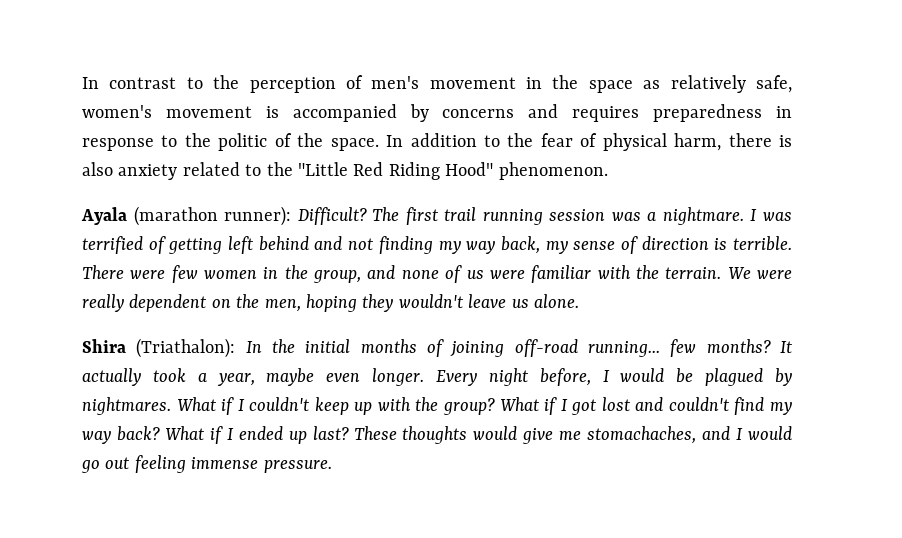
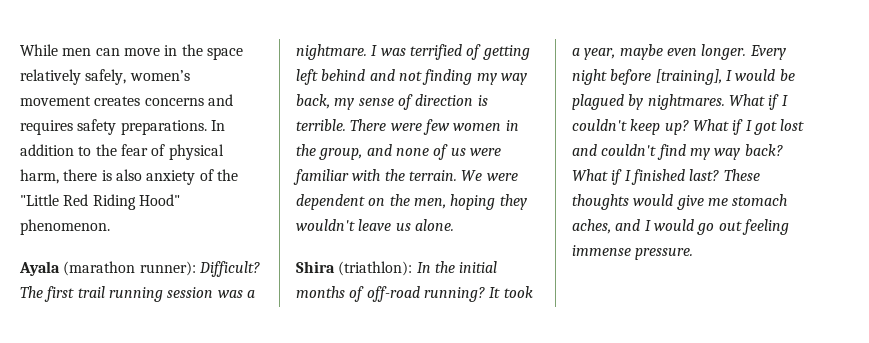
[82,75,792,93] [82,104,793,122] [82,133,379,151] In contrast to the perception of men's movement in the space as relatively safe, women's movement is accompanied by concerns and requires preparedness in response to the politic of the space. -> [20,44,243,60] [20,69,190,85] [20,94,233,106] [20,119,207,135] While men can move in the space relatively safely, women’s movement creates concerns and requires safety preparations.
[182,162,262,176] related to -> [199,169,214,181] of
[82,294,124,312] really -> (518, 177) none
[136,338,236,358] (Triathalon): -> [338,261,413,276] (triathlon):
[450,339,793,357] [82,368,141,386] joining off-road running... few months? It actually -> [366,286,501,302] off-road running? It
[539,368,591,386] before, -> [610,69,722,85] before [training],
[354,397,495,415] up with the group? -> [664,120,689,135] up?
[238,426,307,444] ended up -> [630,169,685,185] finished
[587,426,697,444] stomachaches, -> [732,194,788,206] [572,219,611,234] stomach aches,

